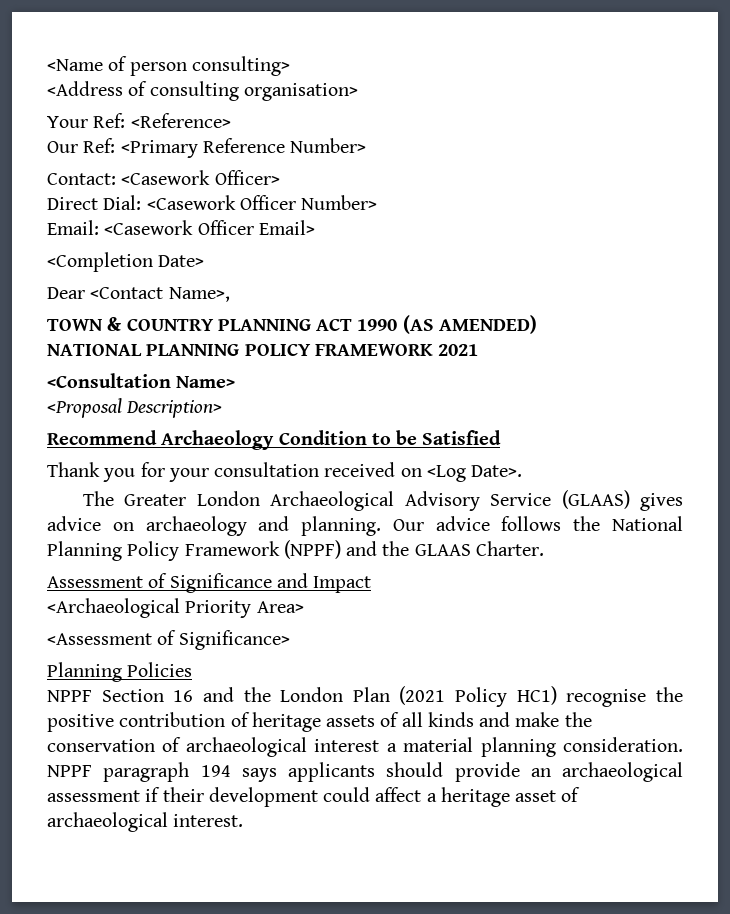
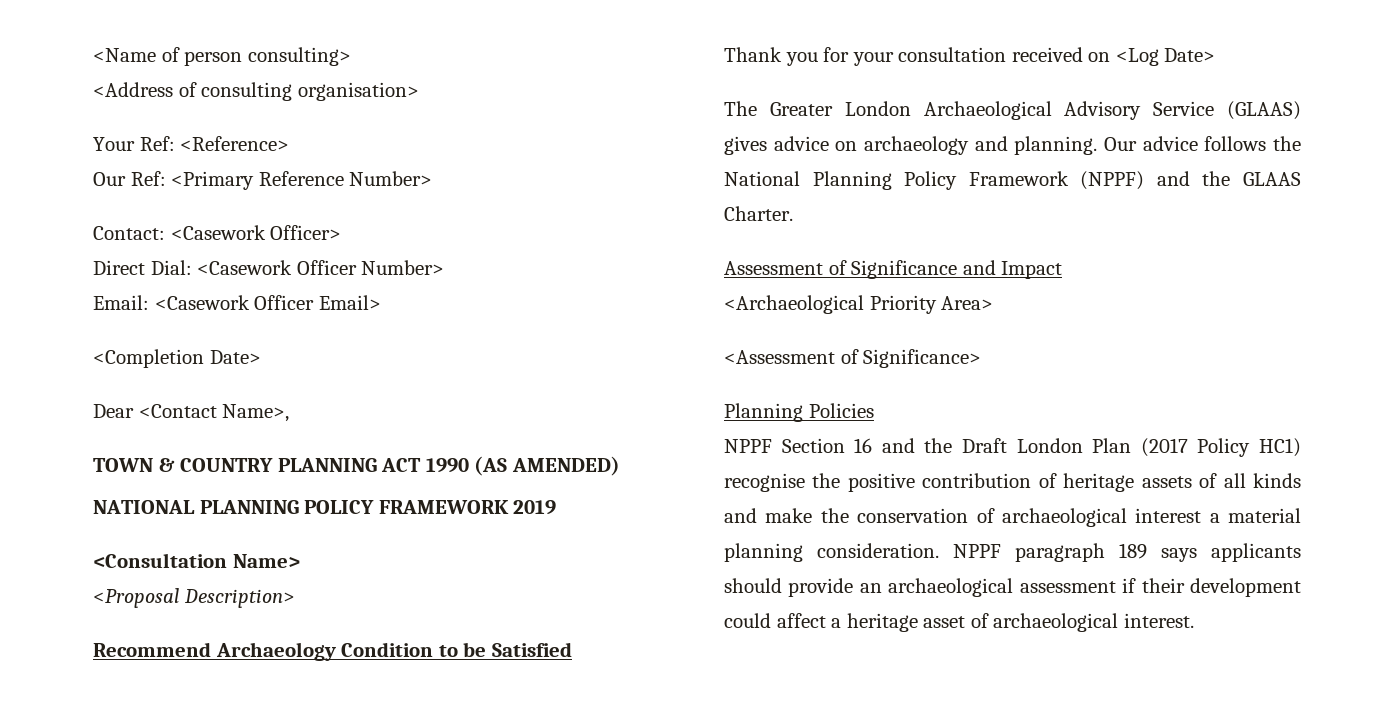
[438,344,479,356] 2021 -> [513,500,557,515] 2019
[471,465,523,477] Date>. -> [1164,48,1216,62] Date>
(271, 694) none -> [962,438,1007,453] Draft
[399,686,446,705] (2021 -> [1140,438,1188,457] (2017
[200,765,231,777] 194 -> [1119,543,1147,559] 189

